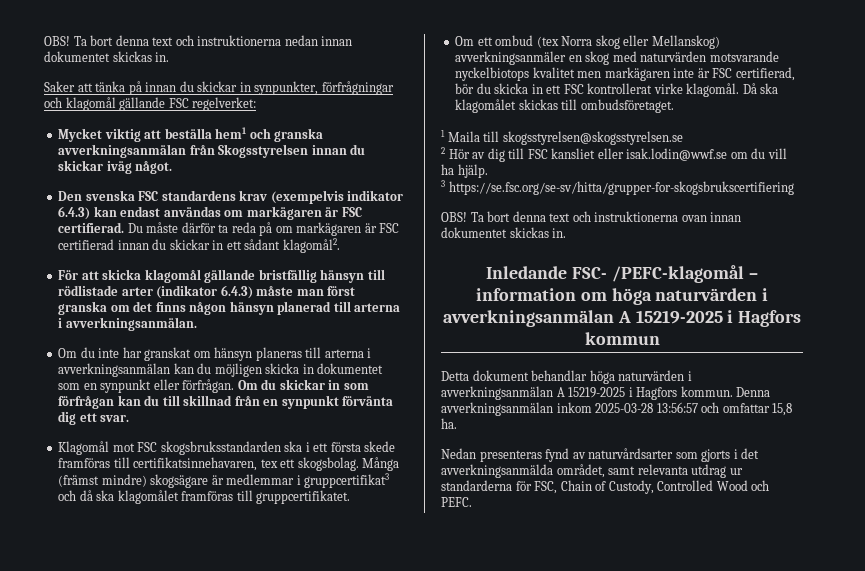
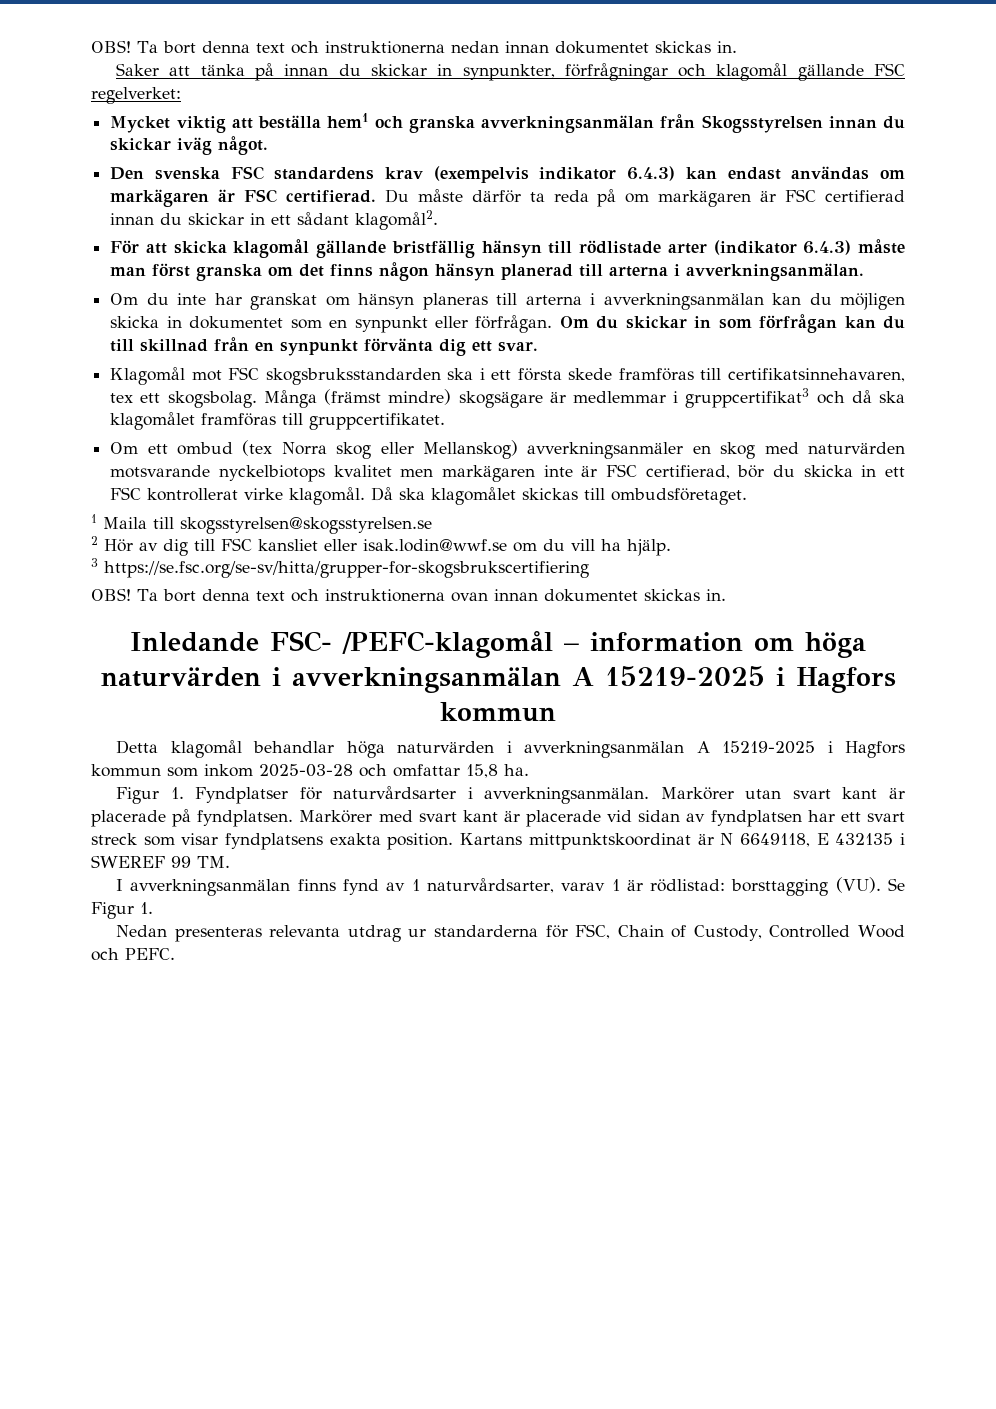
[472,370,529,381] dokument -> [170,740,242,758] klagomål
[680,386,771,397] [441,402,553,416] kommun. Denna avverkningsanmälan -> [91,764,198,777] kommun som
[656,402,698,413] 13:56:57 -> (353, 770) none
[441,448,760,462] [441,464,636,478] Nedan presenteras fynd av naturvårdsarter som gjorts i det avverkningsanmälda området, samt -> [116,786,905,804] [91,809,905,827] [91,833,906,850] [91,855,230,868] [116,877,905,896] [91,902,153,919] [116,925,262,942] Figur 1. Fyndplatser för naturvårdsarter i avverkningsanmälan. Markörer utan svart kant är placerade på fyndplatsen. Markörer med svart kant är placerade vid sidan av fyndplatsen har ett svart streck som visar fyndplatsens exakta position. Kartans mittpunktskoordinat är N 6649118, E 432135 i SWEREF 99 TM. // I avverkningsanmälan finns fynd av 1 naturvårdsarter, varav 1 är rödlistad: borsttagging (VU). Se Figur 1. // Nedan presenteras

